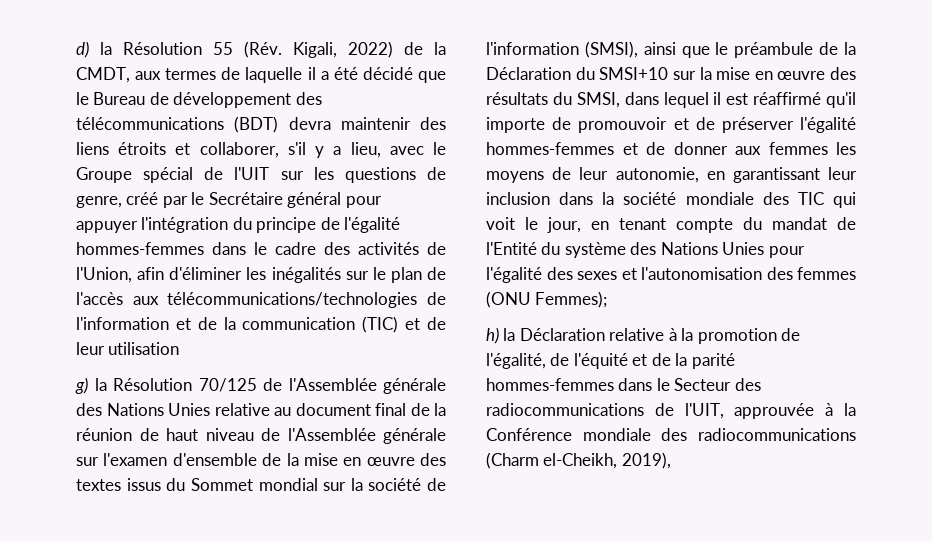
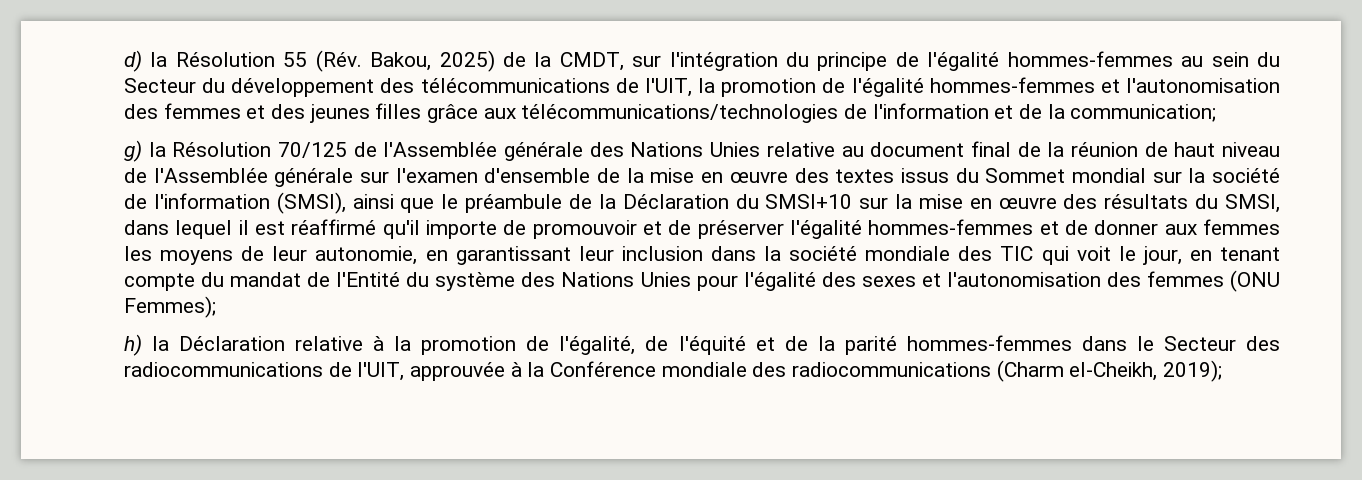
[293,41,393,58] Kigali, 2022) -> [370,50,495,72] Bakou, 2025)
[135,67,446,83] [76,92,322,108] [76,116,446,133] [76,142,447,158] [76,167,446,183] [76,192,382,208] [76,221,138,233] aux termes de laquelle il a été décidé que le Bureau de développement des télécommunications (BDT) devra maintenir des liens étroits et collaborer, s'il y a lieu, avec le Groupe spécial de l'UIT sur les questions de genre, créé par le Secrétaire général pour appuyer -> [632,55,662,67] sur
[212,242,446,255] [76,267,446,283] [76,292,123,305] dans le cadre des activités de l'Union, afin d'éliminer les inégalités sur le plan de l'accès -> [1181,52,1281,67] [124,77,1281,97] [124,103,479,123] au sein du Secteur du développement des télécommunications de l'UIT, la promotion de l'égalité hommes-femmes et l'autonomisation des femmes et des jeunes filles grâce
[242,316,446,333] [76,342,180,355] communication (TIC) et de leur utilisation -> [1070,104,1217,122] communication;
[621,452,671,469] 2019), -> [1163,360,1223,382] 2019);

